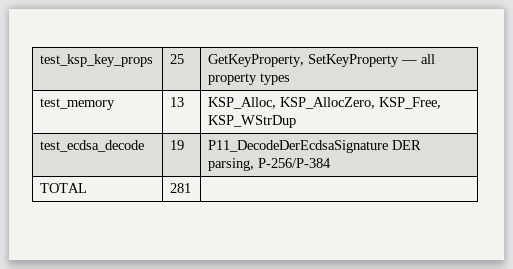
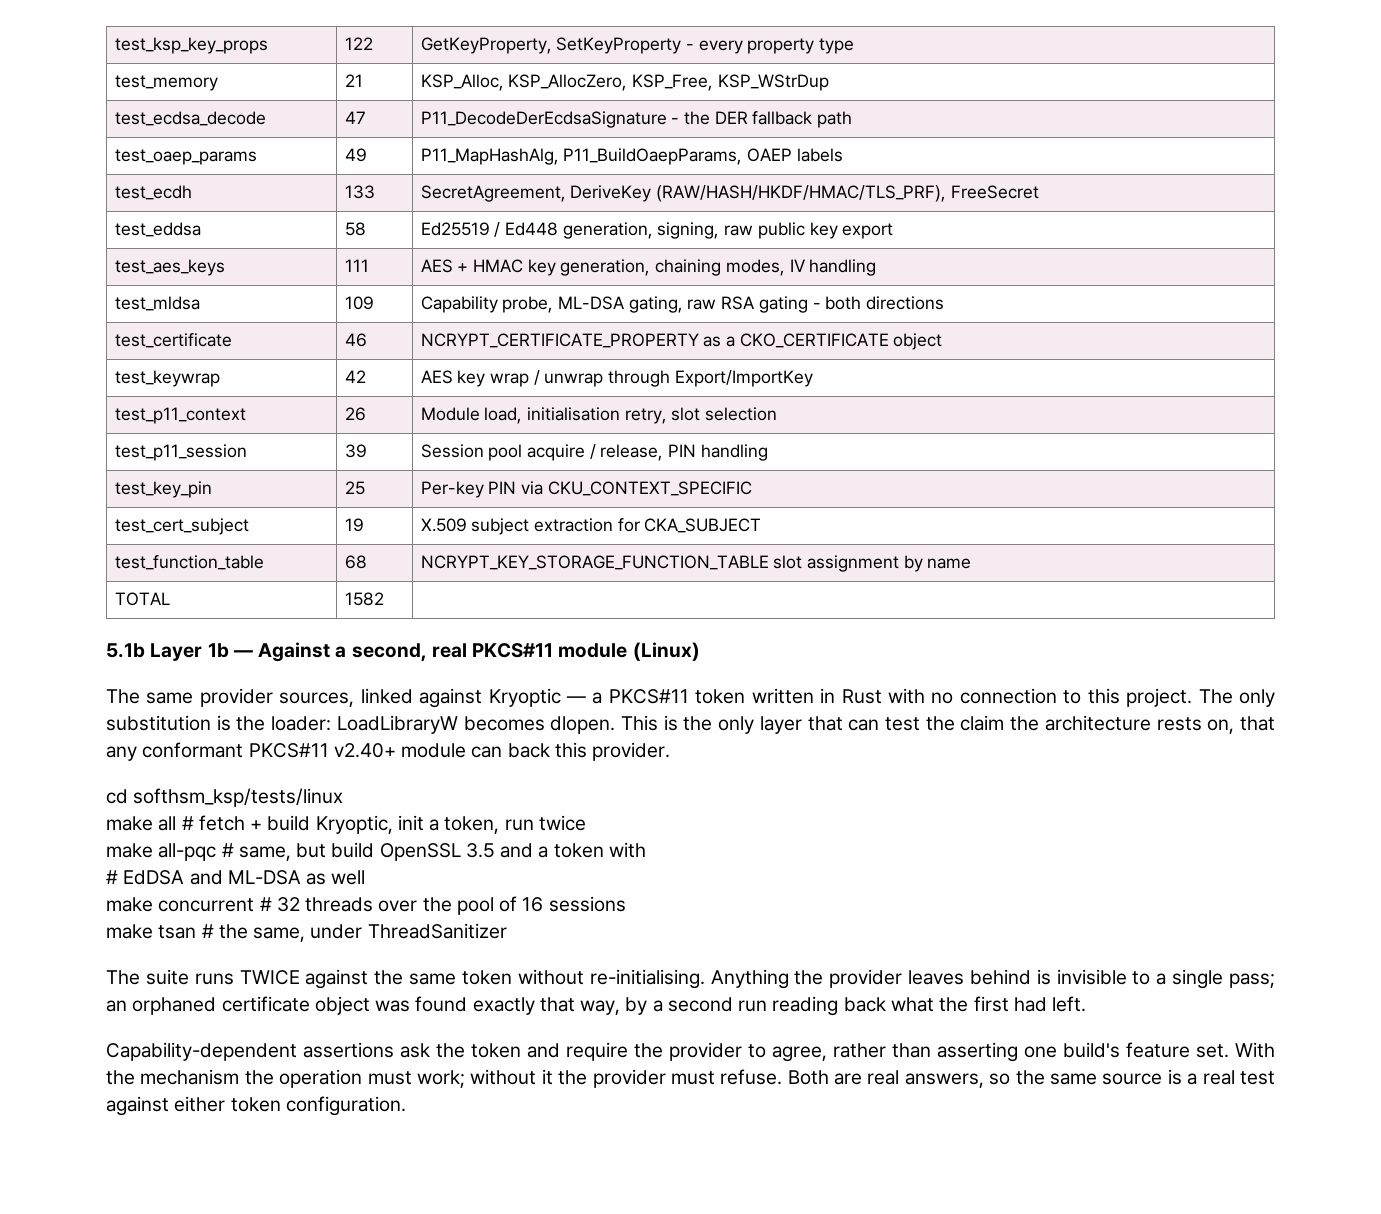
[170,54,185,64] 25 -> [344,37,373,50] 122
[401,54,436,64] [208,73,291,85] — all property types -> [686,38,855,54] - every property type
[170,97,185,107] 13 -> [344,74,363,87] 21
[170,140,185,150] [208,140,422,153] [208,158,332,171] [40,183,88,193] [170,183,192,193] 19 | P11_DecodeDerEcdsaSignature DER parsing, P-256/P-384 // TOTAL | 281 | -> [344,111,366,124] [420,111,853,128] [114,149,257,165] [344,148,367,162] [420,148,843,165] [114,185,192,200] [344,185,375,199] [420,185,1039,202] [114,222,201,237] [344,222,366,236] [420,222,894,239] [114,259,225,276] [344,259,369,272] [420,259,877,276] [114,296,200,311] [344,296,374,310] [420,296,945,313] [114,333,232,348] [344,333,367,347] [420,333,943,350] [114,370,220,387] [344,370,366,383] [420,370,813,387] [114,407,246,424] [344,407,366,421] [420,407,778,424] [114,444,247,461] [344,444,367,458] [420,444,768,461] [114,481,212,498] [344,481,365,495] [420,481,752,498] [114,518,249,535] [344,518,364,532] [420,518,762,535] [114,555,264,570] [344,555,367,569] [420,555,972,572] [114,592,170,606] [344,592,384,606] [106,642,700,662] [106,688,1275,708] [106,715,1275,734] [106,742,671,761] [106,788,344,807] [106,815,586,834] [106,842,646,861] [106,870,366,885] [106,896,626,915] [106,923,507,942] [106,969,1275,989] [106,996,1087,1016] [106,1042,1275,1062] [106,1069,1275,1088] [106,1096,406,1116] 47 | P11_DecodeDerEcdsaSignature - the DER fallback path // test_oaep_params | 49 | P11_MapHashAlg, P11_BuildOaepParams, OAEP labels // test_ecdh | 133 | SecretAgreement, DeriveKey (RAW/HASH/HKDF/HMAC/TLS_PRF), FreeSecret // test_eddsa | 58 | Ed25519 / Ed448 generation, signing, raw public key export // test_aes_keys | 111 | AES + HMAC key generation, chaining modes, IV handling // test_mldsa | 109 | Capability probe, ML-DSA gating, raw RSA gating - both directions // test_certificate | 46 | NCRYPT_CERTIFICATE_PROPERTY as a CKO_CERTIFICATE object // test_keywrap | 42 | AES key wrap / unwrap through Export/ImportKey // test_p11_context | 26 | Module load, initialisation retry, slot selection // test_p11_session | 39 | Session pool acquire / release, PIN handling // test_key_pin | 25 | Per-key PIN via CKU_CONTEXT_SPECIFIC // test_cert_subject | 19 | X.509 subject extraction for CKA_SUBJECT // test_function_table | 68 | NCRYPT_KEY_STORAGE_FUNCTION_TABLE slot assignment by name // TOTAL | 1582 | // 5.1b Layer 1b — Against a second, real PKCS#11 module (Linux) // The same provider sources, linked against Kryoptic — a PKCS#11 token written in Rust with no connection to this project. The only substitution is the loader: LoadLibraryW becomes dlopen. This is the only layer that can test the claim the architecture rests on, that any conformant PKCS#11 v2.40+ module can back this provider. // cd softhsm_ksp/tests/linux // make all # fetch + build Kryoptic, init a token, run twice // make all-pqc # same, but build OpenSSL 3.5 and a token with // # EdDSA and ML-DSA as well // make concurrent # 32 threads over the pool of 16 sessions // make tsan # the same, under ThreadSanitizer // The suite runs TWICE against the same token without re-initialising. Anything the provider leaves behind is invisible to a single pass; an orphaned certificate object was found exactly that way, by a second run reading back what the first had left. // Capability-dependent assertions ask the token and require the provider to agree, rather than asserting one build's feature set. With the mechanism the operation must work; without it the provider must refuse. Both are real answers, so the same source is a real test against either token configuration.

